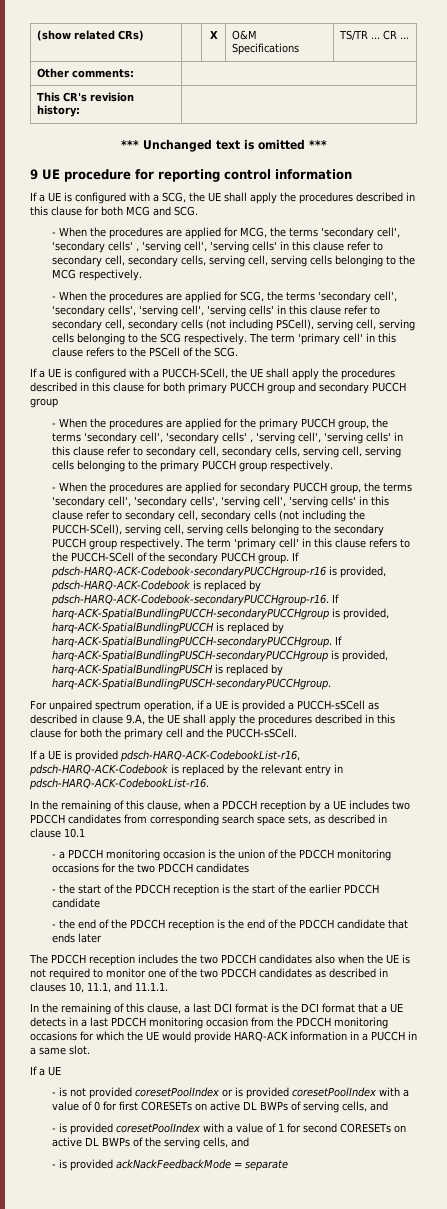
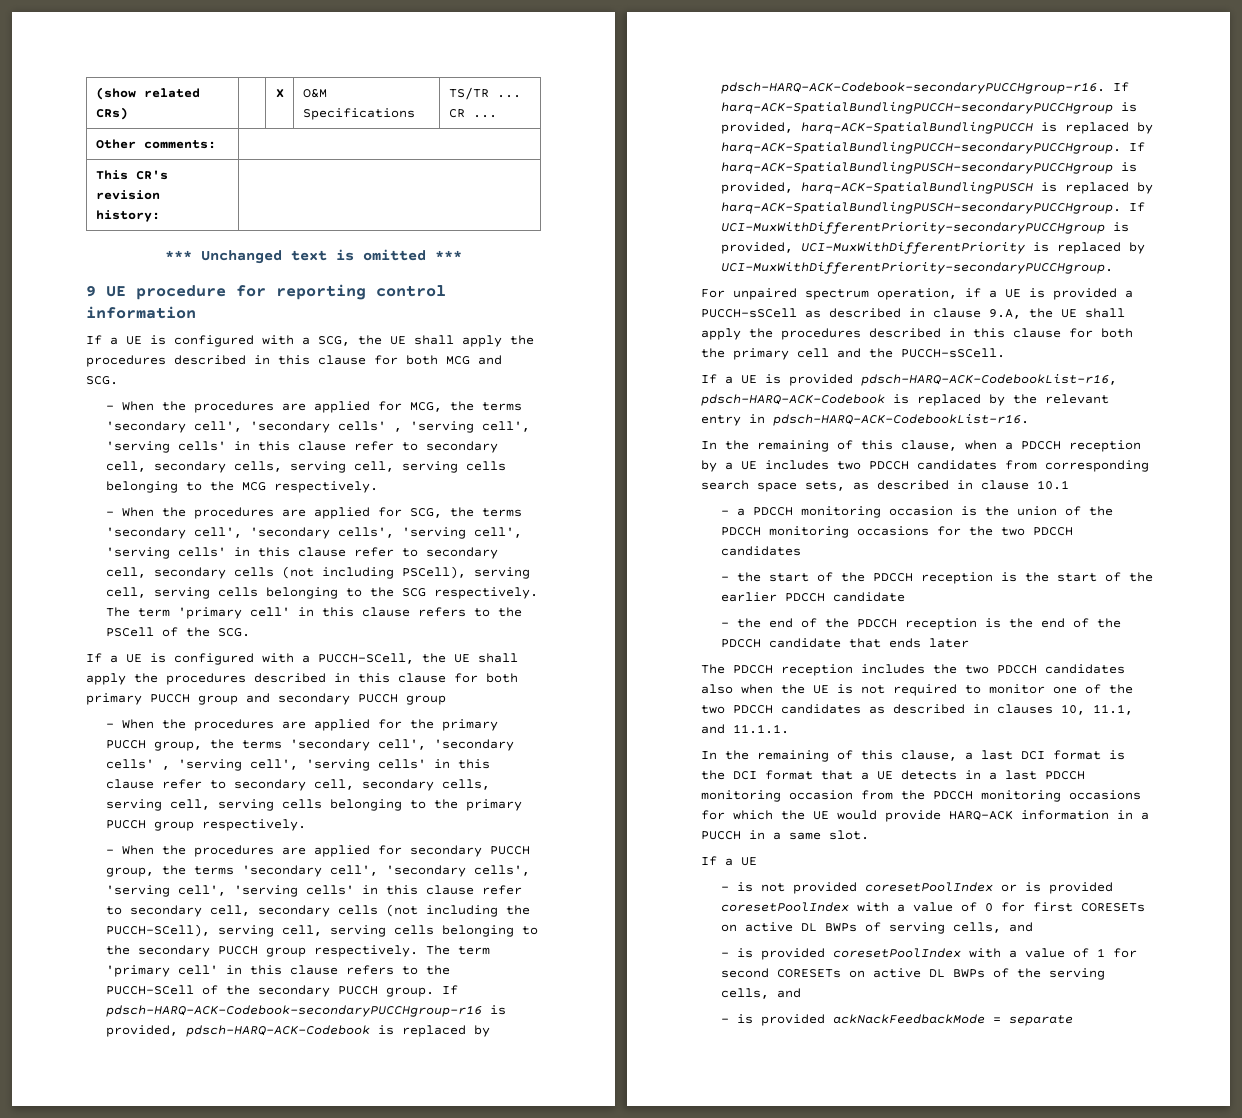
(331, 684) none -> [1129,202,1146,212] [721,222,1130,234] [721,242,1146,254] [721,262,1114,274] If UCI-MuxWithDifferentPriority-secondaryPUCCHgroup is provided, UCI-MuxWithDifferentPriority is replaced by UCI-MuxWithDifferentPriority-secondaryPUCCHgroup.

